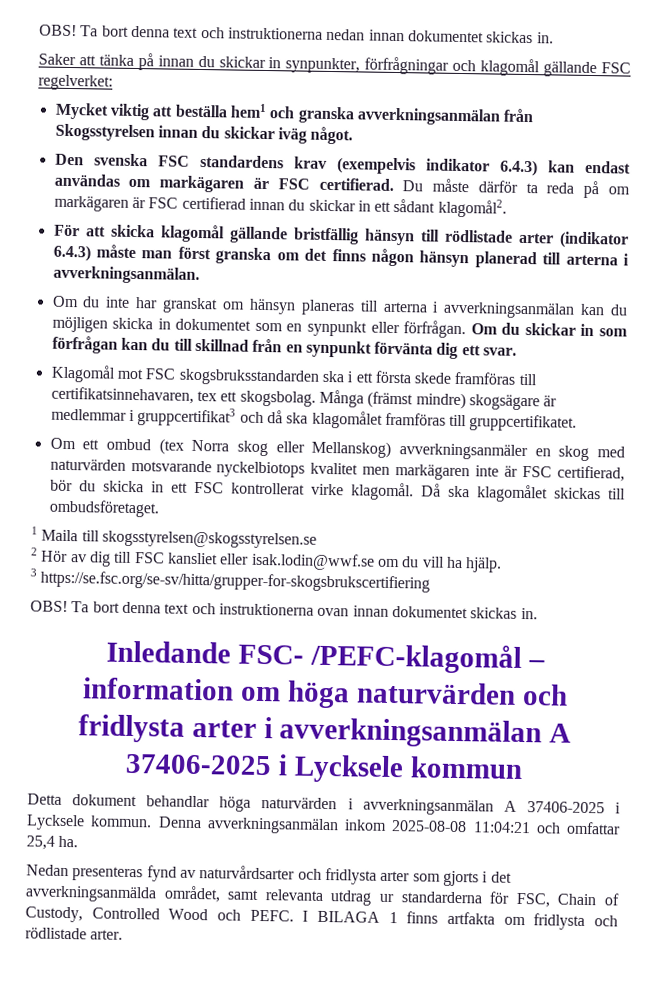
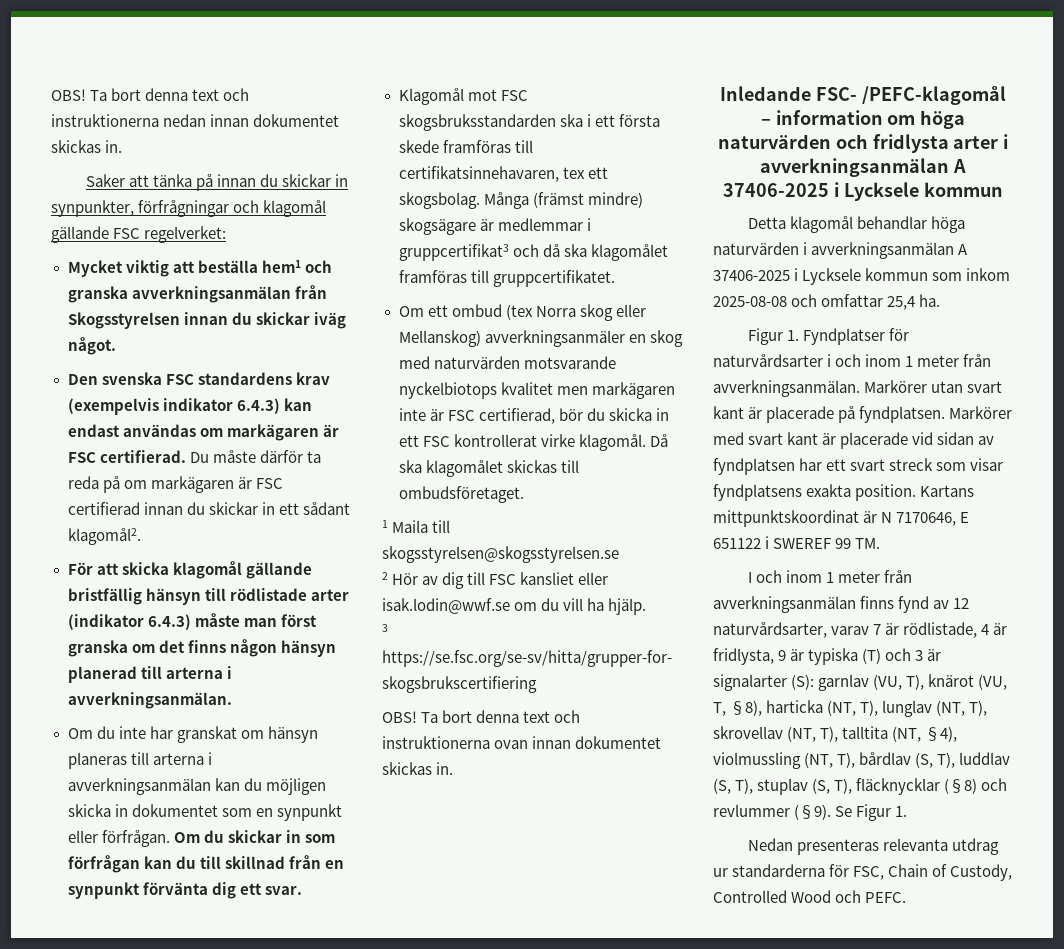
[72,794,138,807] dokument -> [789,216,853,233] klagomål
[90,815,339,835] kommun. Denna avverkningsanmälan -> [865,268,963,281] kommun som
[472,821,531,834] 11:04:21 -> (787, 301) none
[26,864,512,887] [25,885,260,903] Nedan presenteras fynd av naturvårdsarter och fridlysta arter som gjorts i det avverkningsanmälda området, samt -> [747,328,909,345] [713,354,992,367] [713,380,1003,397] [713,406,1013,423] [713,432,995,449] [713,458,1004,475] [713,484,975,501] [713,510,970,527] [713,536,881,549] [747,570,912,583] [713,596,970,613] [713,622,1008,638] [713,648,942,665] [713,674,1008,691] [713,700,988,717] [713,726,958,742] [713,752,1011,769] [713,778,1008,795] [713,804,908,821] [747,838,879,855] Figur 1. Fyndplatser för naturvårdsarter i och inom 1 meter från avverkningsanmälan. Markörer utan svart kant är placerade på fyndplatsen. Markörer med svart kant är placerade vid sidan av fyndplatsen har ett svart streck som visar fyndplatsens exakta position. Kartans mittpunktskoordinat är N 7170646, E 651122 i SWEREF 99 TM. // I och inom 1 meter från avverkningsanmälan finns fynd av 12 naturvårdsarter, varav 7 är rödlistade, 4 är fridlysta, 9 är typiska (T) och 3 är signalarter (S): garnlav (VU, T), knärot (VU, T, §8), harticka (NT, T), lunglav (NT, T), skrovellav (NT, T), talltita (NT, §4), violmussling (NT, T), bårdlav (S, T), luddlav (S, T), stuplav (S, T), fläcknycklar (§8) och revlummer (§9). Se Figur 1. // Nedan presenteras
[302,910,619,931] [25,927,124,940] I BILAGA 1 finns artfakta om fridlysta och rödlistade arter. -> (907, 897) none

